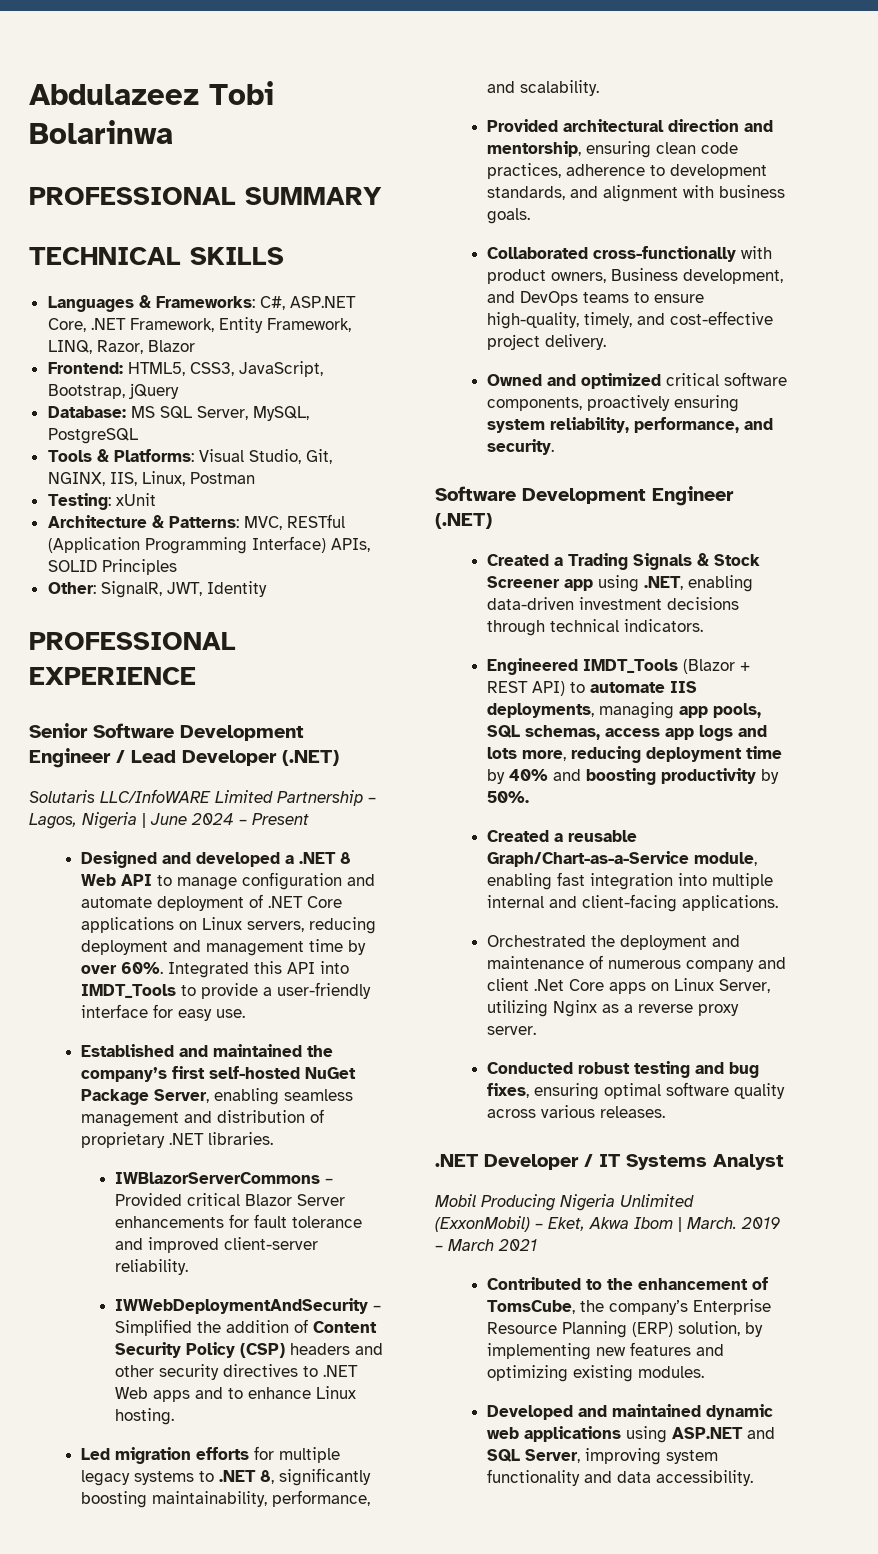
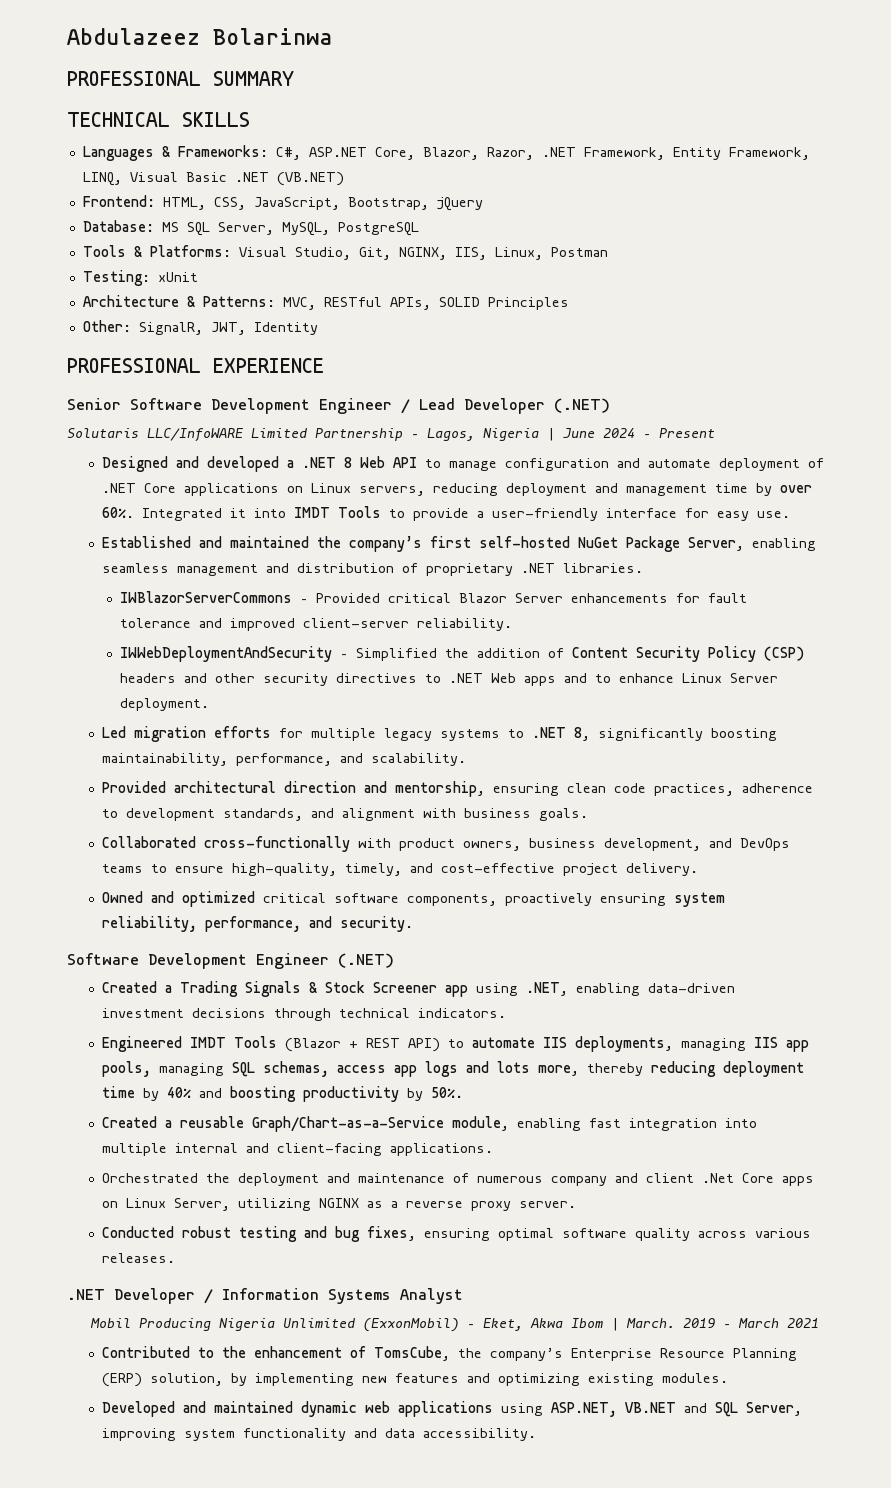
[209,81,274,105] Tobi -> (200, 36) none
(86, 325) none -> [422,147,534,160] Blazor, Razor,
[96,340,195,354] Razor, Blazor -> [129,172,344,186] Visual Basic .NET (VB.NET)
[127,362,234,376] HTML5, CSS3, -> [162,197,246,210] HTML, CSS,
[47,536,326,554] (Application Programming Interface) -> (382, 302) none
[254,961,350,974] [81,984,177,998] this API into IMDT_Tools -> [229,506,381,518] it into IMDT Tools
[114,1408,174,1425] hosting. -> [730,673,779,683] [120,698,210,711] Server deployment.
[611,268,679,281] Business -> [528,838,596,848] business
[583,659,679,673] IMDT_Tools -> [189,1036,277,1048] IMDT Tools
(675, 710) none -> [753,1037,778,1048] IIS
(762, 710) none -> [158,1063,224,1076] managing
(567, 755) none -> [586,1063,643,1076] thereby
[553,1000,598,1017] Nginx -> [318,1198,359,1208] NGINX
[599,1154,621,1167] IT -> [222,1288,319,1300] Information
[672,1427,744,1439] ASP.NET -> [550,1402,676,1417] ASP.NET, VB.NET

